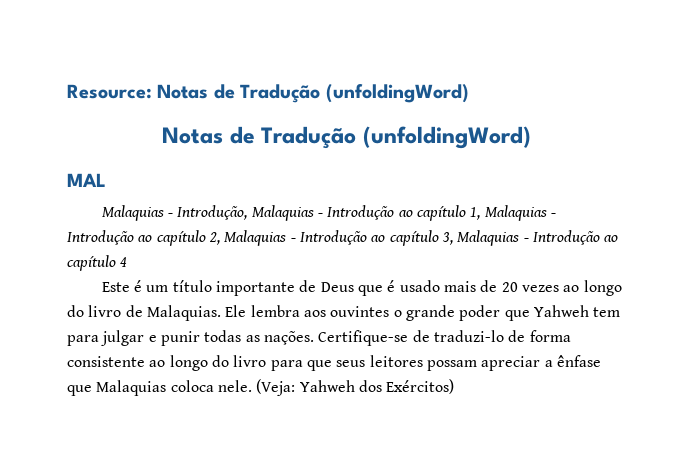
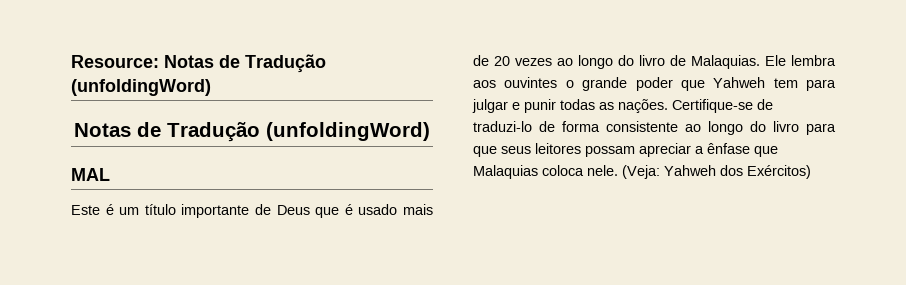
[101,205,556,221] [67,230,619,246] [67,255,128,271] // Malaquias - Introdução, Malaquias - Introdução ao capítulo 1, Malaquias - Introdução ao capítulo 2, Malaquias - Introdução ao capítulo 3, Malaquias - Introdução ao capítulo 4 -> (110, 174) none

